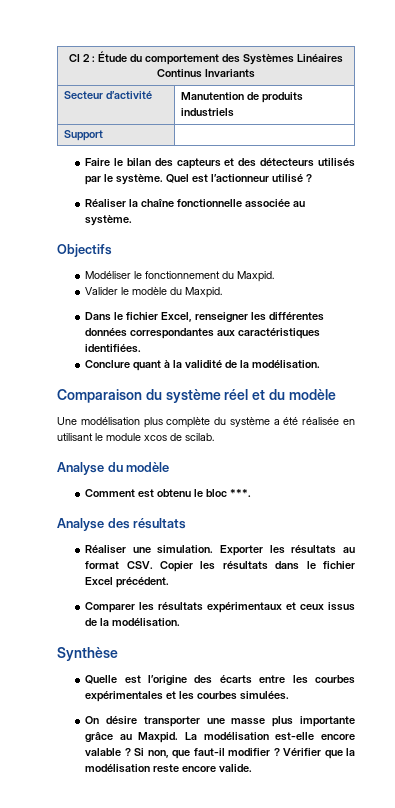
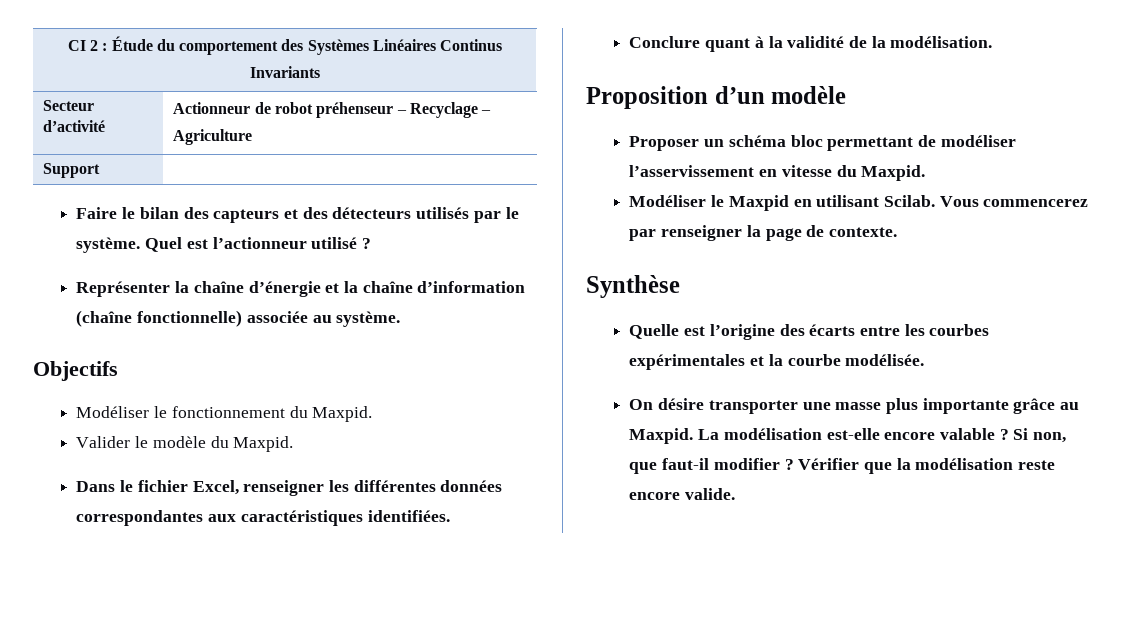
[181,92,304,103] [181,108,235,117] Manutention de produits industriels -> [173,102,492,118] [173,129,253,145] Actionneur de robot préhenseur – Recyclage – Agriculture
[85,199,243,208] Réaliser la chaîne fonctionnelle -> [76,281,526,297] [76,310,243,327] Représenter la chaîne d’énergie et la chaîne d’information (chaîne fonctionnelle)
[57,389,336,403] [57,417,355,428] [57,433,214,441] [57,462,170,475] [85,489,252,498] [57,518,187,531] [85,545,355,556] [85,561,355,572] [85,577,170,588] [85,602,355,613] [85,618,181,627] Comparaison du système réel et du modèle // Une modélisation plus complète du système a été réalisée en utilisant le module xcos de scilab. // Analyse du modèle // Comment est obtenu le bloc ***. // Analyse des résultats // Réaliser une simulation. Exporter les résultats au format CSV. Copier les résultats dans le fichier Excel précédent. // Comparer les résultats expérimentaux et ceux issus de la modélisation. -> [586,86,847,109] [629,135,1016,151] [629,165,926,181] [629,195,1089,211] [629,225,898,241] Proposition d’un modèle // Proposer un schéma bloc permettant de modéliser l’asservissement en vitesse du Maxpid. // Modéliser le Maxpid en utilisant Scilab. Vous commencerez par renseigner la page de contexte.
[179,691,290,700] les courbes simulées. -> [768,354,925,366] la courbe modélisée.

